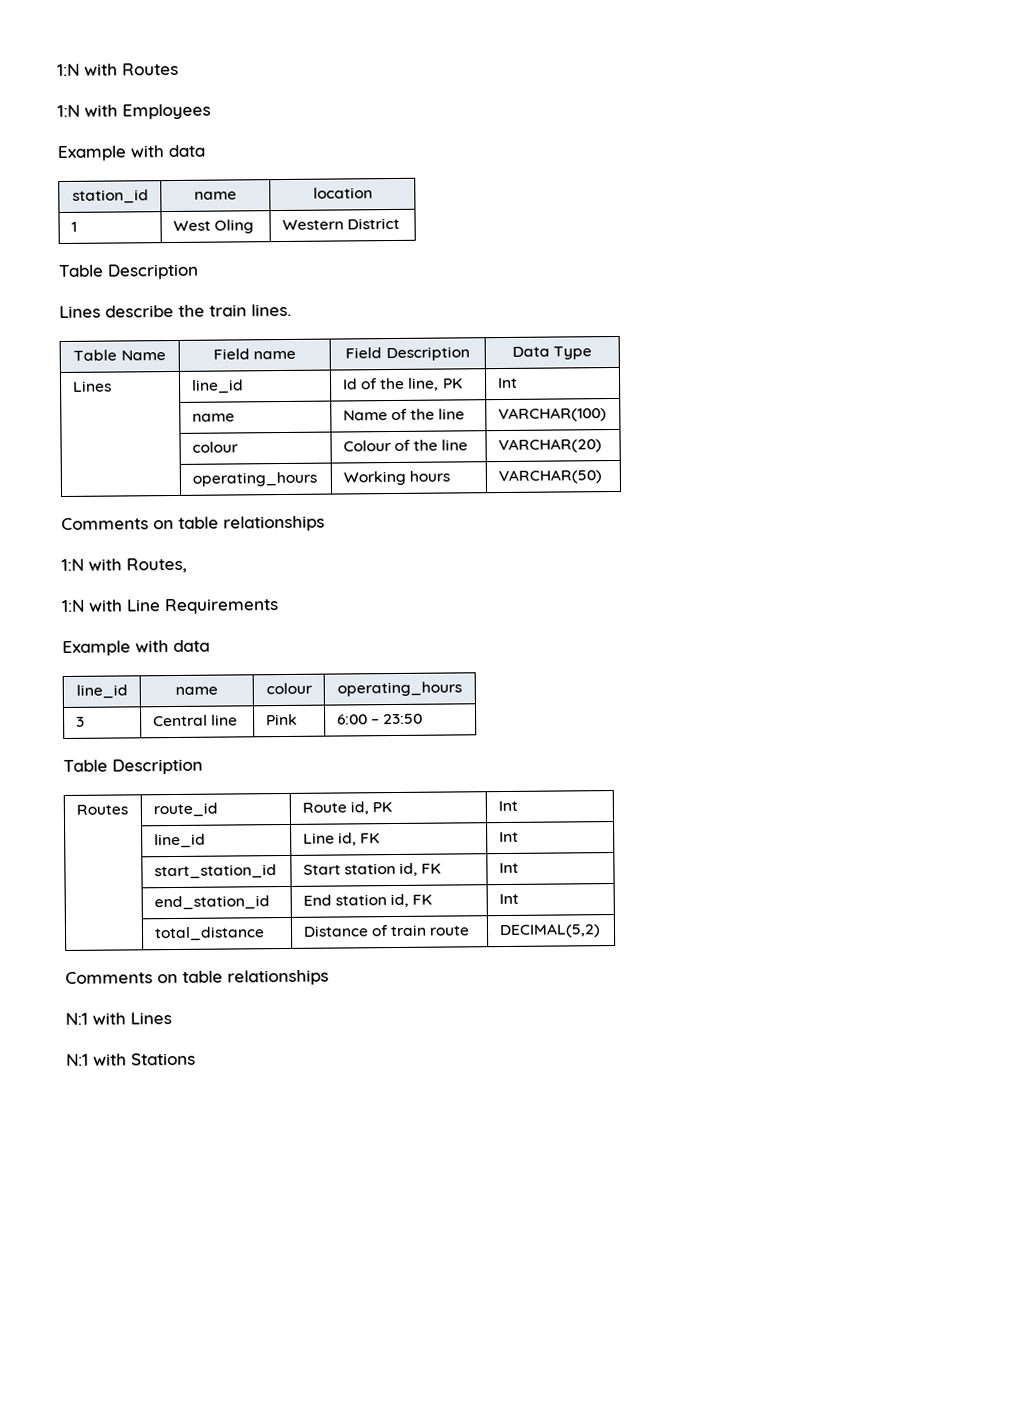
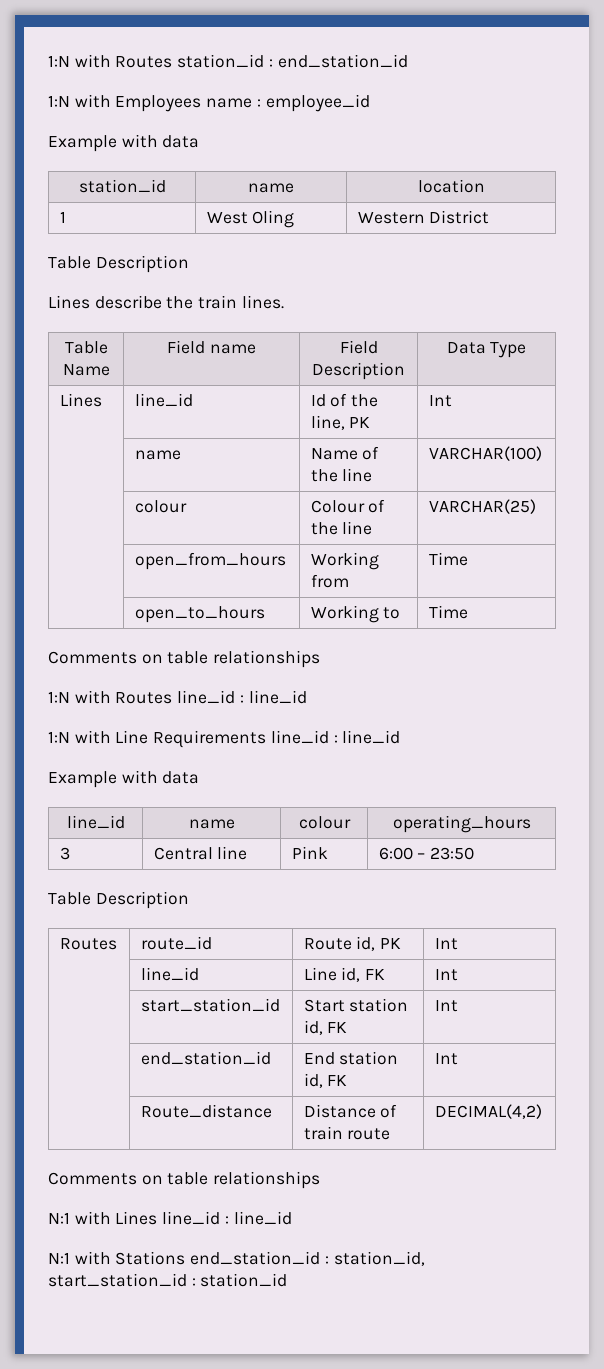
[57,62,179,77] 1:N with Routes -> [48,54,408,68] 1:N with Routes station_id : end_station_id
(211, 111) none -> [206,94,370,112] name : employee_id
[497,438,602,454] [191,471,317,487] [342,470,451,486] [497,469,602,485] VARCHAR(20) // | operating_hours | Working hours | VARCHAR(50) -> [428,499,536,514] [134,552,286,570] [310,552,379,570] [310,574,349,588] [428,552,468,566] [134,606,265,623] [310,605,401,623] [428,605,468,619] VARCHAR(25) // | open_from_hours | Working from | Time // | open_to_hours | Working to | Time
[126,557,187,574] Routes, -> [115,690,307,704] Routes line_id : line_id
(279, 606) none -> [270,730,401,744] line_id : line_id
[153,926,265,942] total_distance -> [140,1104,272,1118] Route_distance
[498,923,601,939] DECIMAL(5,2) -> [434,1104,542,1119] DECIMAL(4,2)
(172, 1018) none -> [162,1211,292,1225] line_id : line_id
(196, 1059) none -> [190,1251,425,1266] [48,1273,288,1287] end_station_id : station_id, start_station_id : station_id

